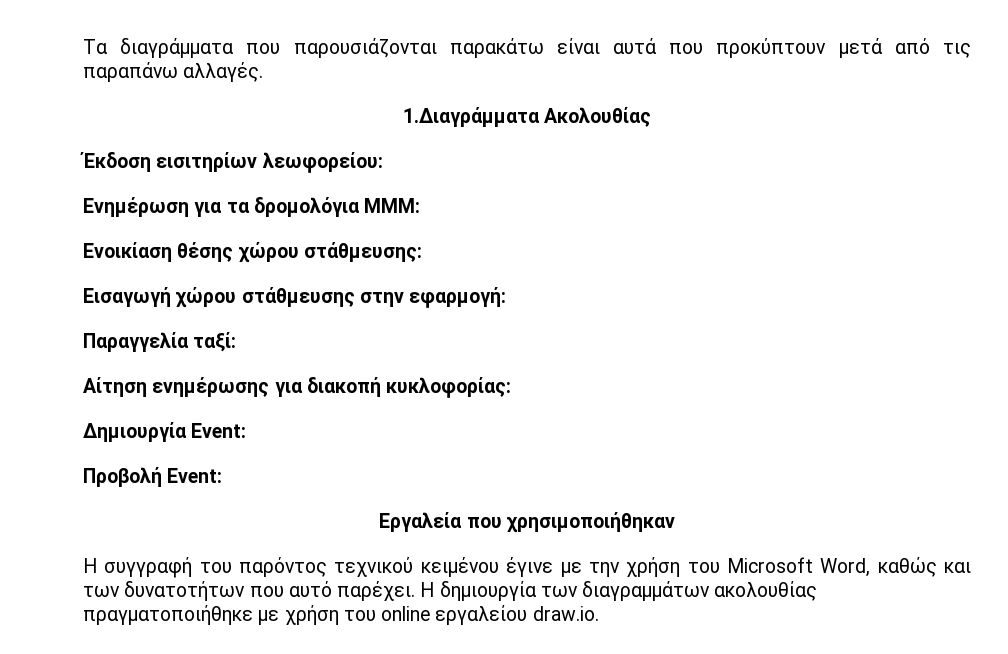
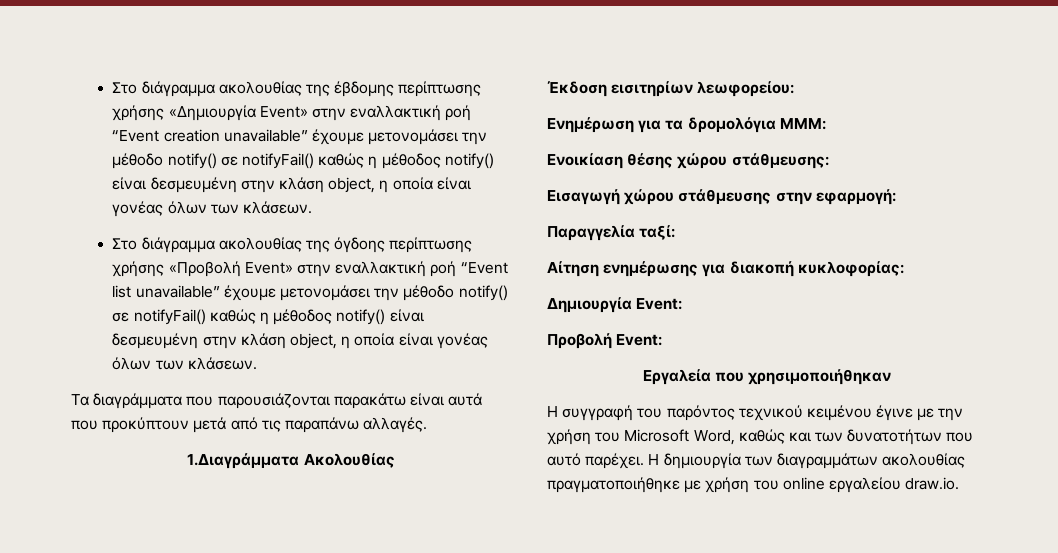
(83, 46) none -> [112,81,482,97] [112,105,472,121] [112,129,488,145] [112,153,494,169] [112,177,471,193] [112,201,312,217] [112,237,473,253] [112,261,508,277] [112,285,508,301] [112,309,424,325] [112,333,488,349] [112,357,257,370] Στο διάγραμμα ακολουθίας της έβδομης περίπτωσης χρήσης «Δημιουργία Event» στην εναλλακτική ροή “Event creation unavailable” έχουμε μετονομάσει την μέθοδο notify() σε notifyFail() καθώς η μέθοδος notify() είναι δεσμευμένη στην κλάση object, η οποία είναι γονέας όλων των κλάσεων. // Στο διάγραμμα ακολουθίας της όγδοης περίπτωσης χρήσης «Προβολή Event» στην εναλλακτική ροή “Event list unavailable” έχουμε μετονομάσει την μέθοδο notify() σε notifyFail() καθώς η μέθοδος notify() είναι δεσμευμένη στην κλάση object, η οποία είναι γονέας όλων των κλάσεων. //

